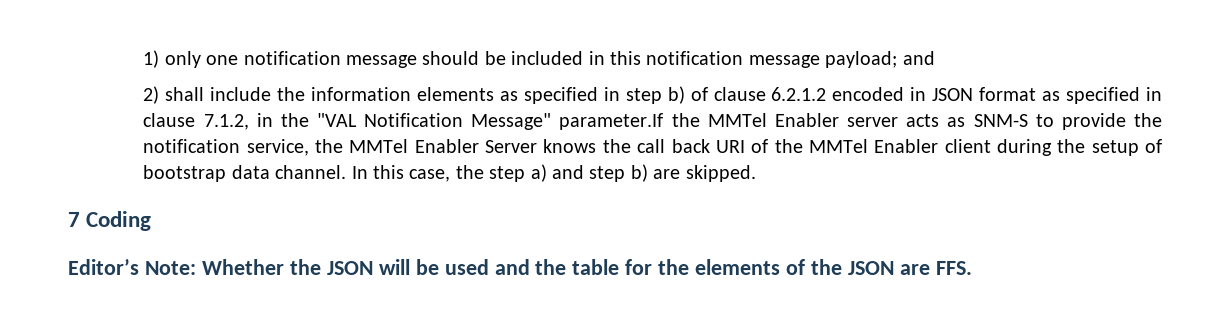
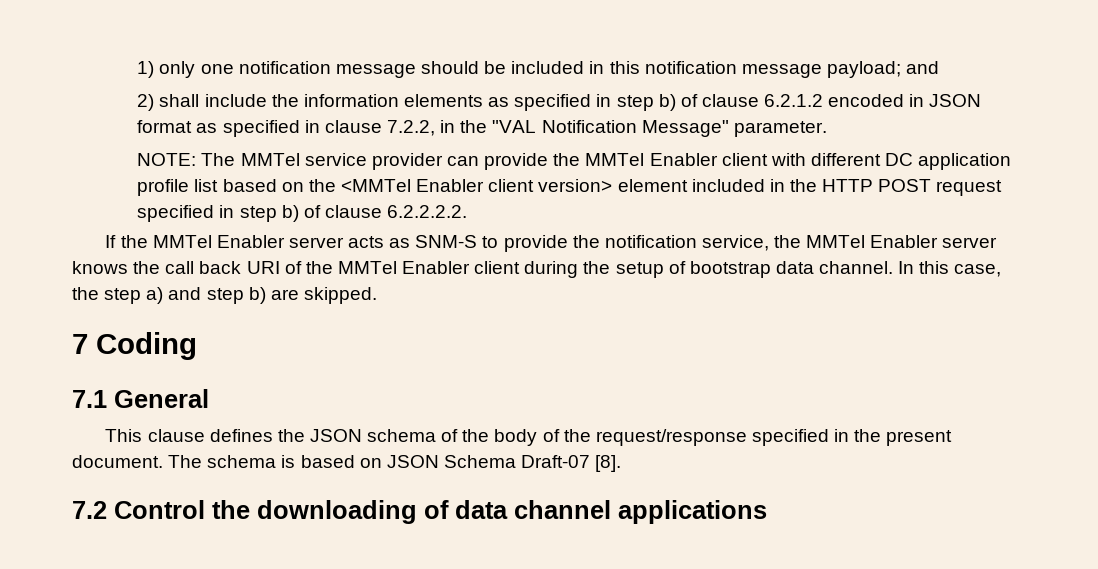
[203,114,249,130] 7.1.2, -> [386,120,435,136] 7.2.2,
[559,113,664,130] parameter.If -> [733,121,827,137] [137,153,1012,170] [137,179,1003,196] [137,205,468,222] [105,235,117,248] parameter. // NOTE: The MMTel service provider can provide the MMTel Enabler client with different DC application profile list based on the <MMTel Enabler client version> element included in the HTTP POST request specified in step b) of clause 6.2.2.2.2. // If
[485,140,538,153] Server -> [942,237,998,248] server
[68,259,972,275] Editor’s Note: Whether the JSON will be used and the table for the elements of the JSON are FFS. -> [72,389,209,408] [105,429,953,446] [72,455,622,472] [72,500,767,524] 7.1 General // This clause defines the JSON schema of the body of the request/response specified in the present document. The schema is based on JSON Schema Draft-07 [8]. // 7.2 Control the downloading of data channel applications

